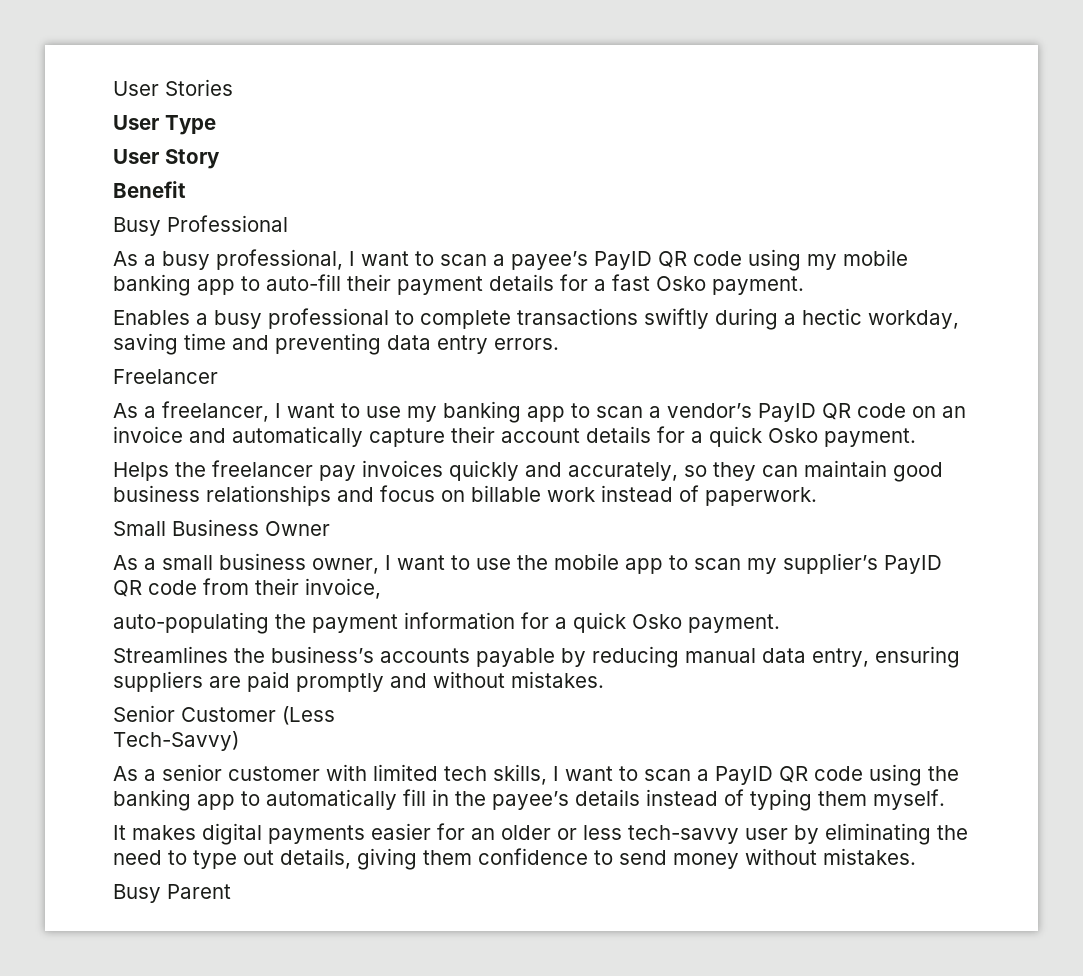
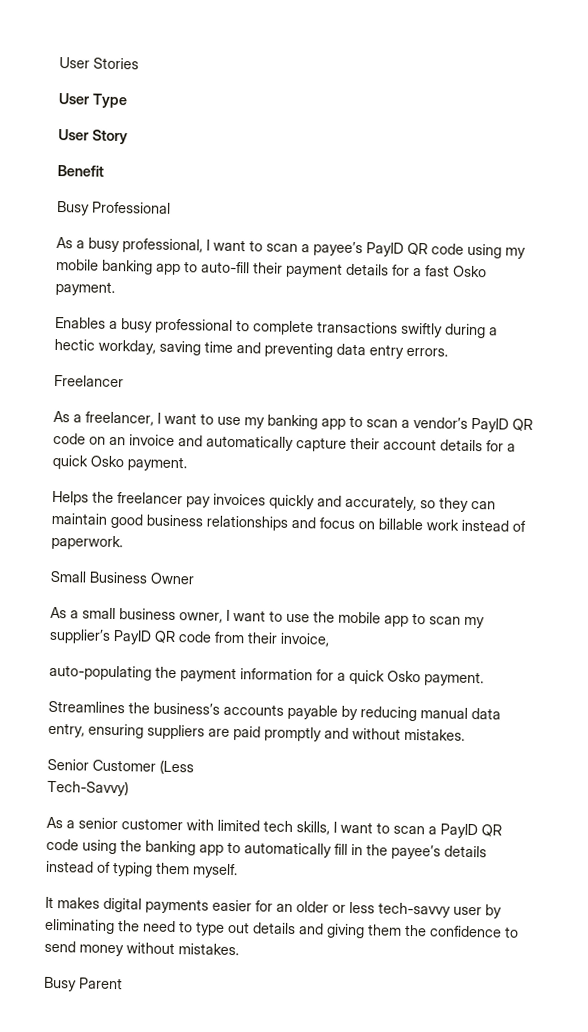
[280,848,351,869] details, -> [253,922,324,935] details and
(472, 857) none -> [404,924,427,937] the

